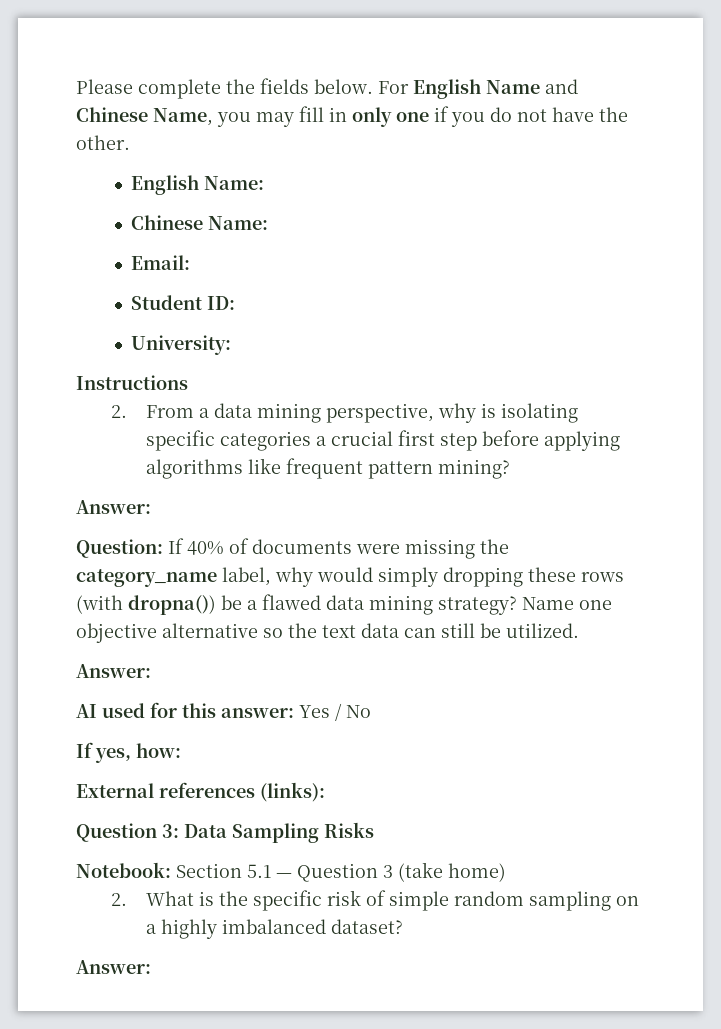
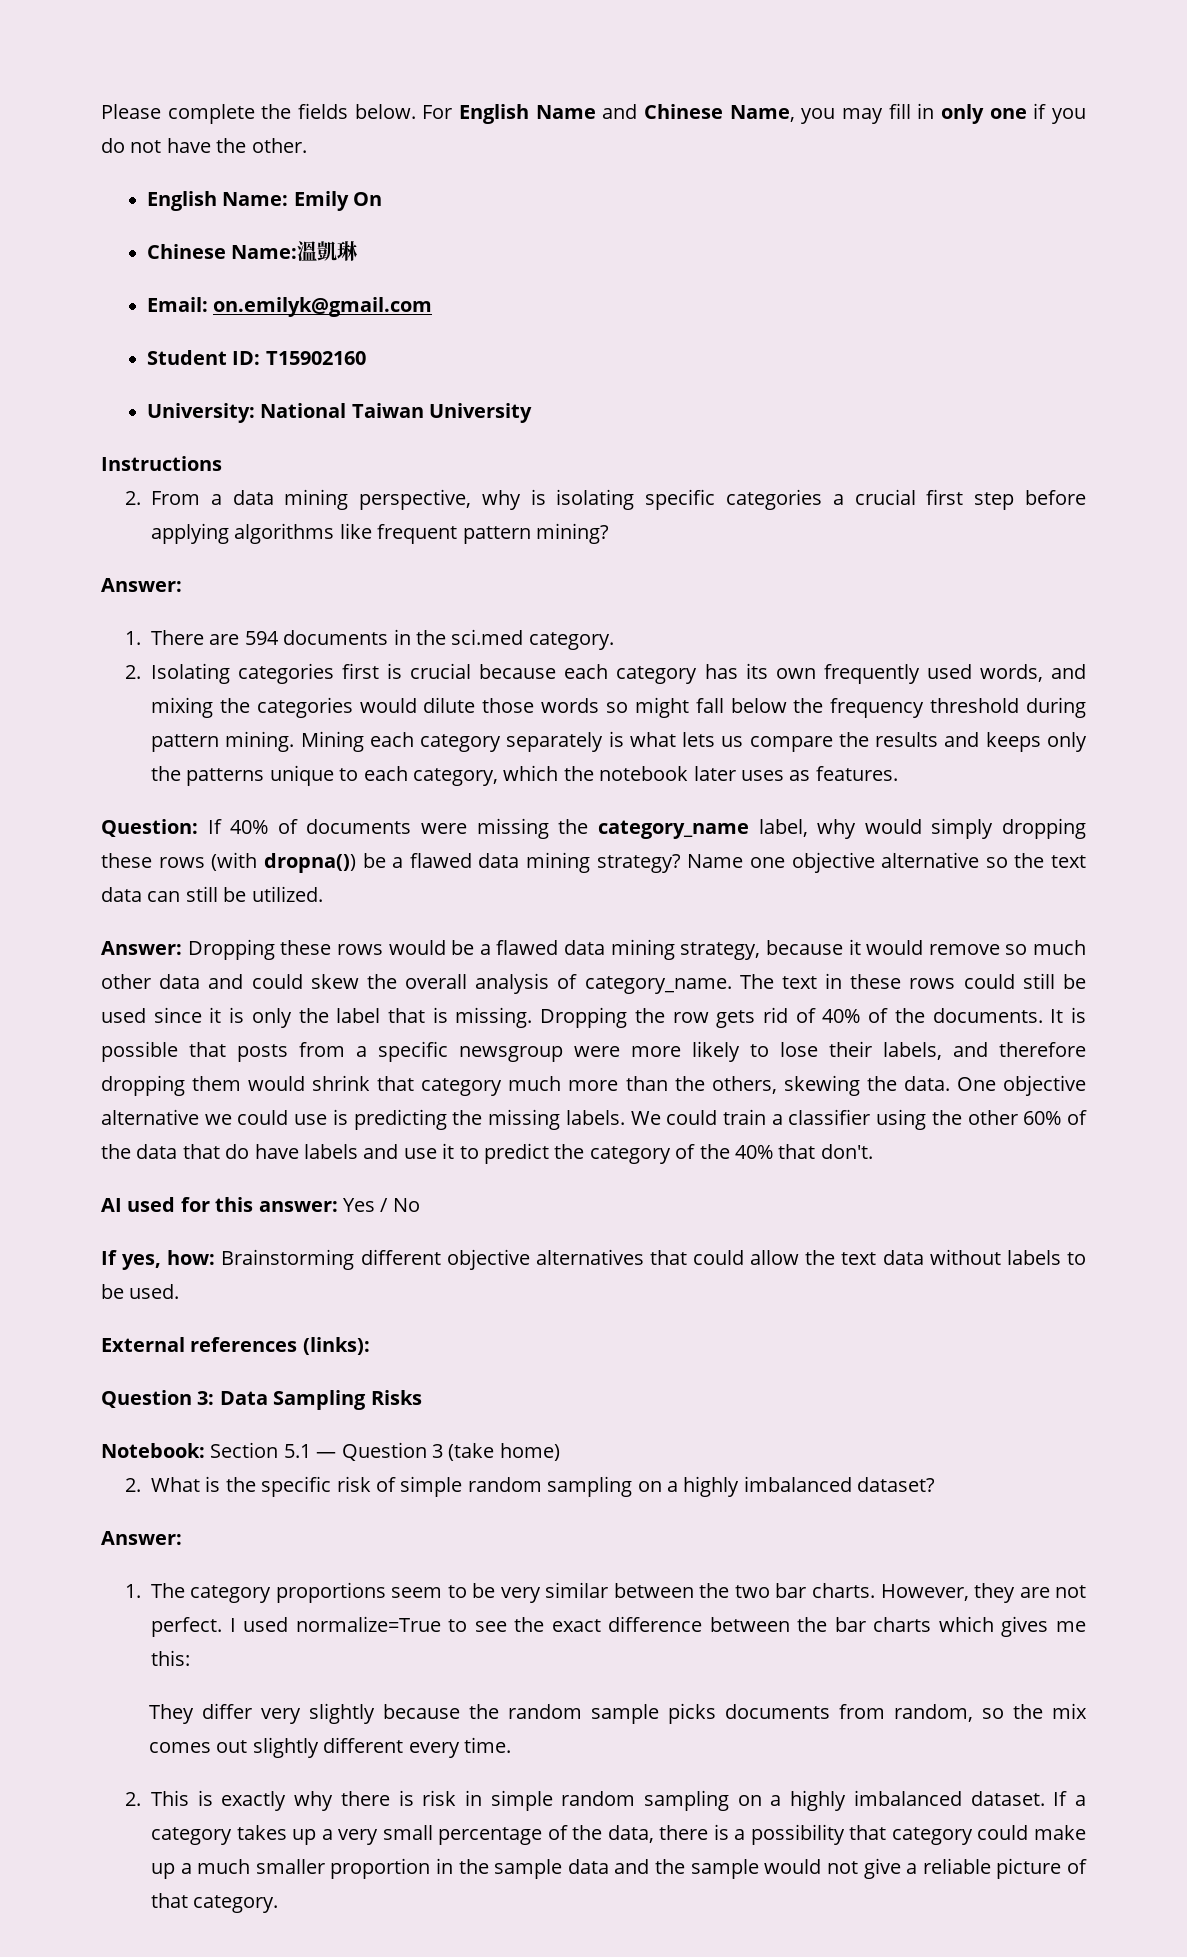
(264, 183) none -> [293,191,383,211] Emily On
(268, 223) none -> [297,241,358,261] 溫凱琳
(190, 262) none -> [213,297,433,317] on.emilyk@gmail.com
(235, 303) none -> [265,351,366,365] T15902160
(231, 345) none -> [260,403,533,423] National Taiwan University
(151, 507) none -> [124,629,614,650] [124,663,1086,684] [150,697,1086,718] [150,731,1087,752] [150,765,898,786] // 1. There are 594 documents in the sci.med category. // 2. Isolating categories first is crucial because each category has its own frequently used words, and mixing the categories would dilute those words so might fall below the frequency threshold during pattern mining. Mining each category separately is what lets us compare the results and keeps only the patterns unique to each category, which the notebook later uses as features.
(151, 671) none -> [187,939,1086,960] [101,973,1086,994] [101,1007,1086,1028] [101,1041,1086,1062] [101,1075,1087,1096] [101,1109,1087,1130] [101,1143,873,1164] Dropping these rows would be a flawed data mining strategy, because it would remove so much other data and could skew the overall analysis of category_name. The text in these rows could still be used since it is only the label that is missing. Dropping the row gets rid of 40% of the documents. It is possible that posts from a specific newsgroup were more likely to lose their labels, and therefore dropping them would shrink that category much more than the others, skewing the data. One objective alternative we could use is predicting the missing labels. We could train a classifier using the other 60% of the data that do have labels and use it to predict the category of the 40% that don't.
(181, 750) none -> [221,1249,1086,1270] [101,1284,180,1299] Brainstorming different objective alternatives that could allow the text data without labels to be used.
(151, 967) none -> [124,1582,1087,1603] [150,1616,1086,1637] [150,1650,190,1666] [148,1703,1087,1724] [148,1737,511,1758] [124,1790,1086,1811] [150,1824,1086,1845] [150,1858,1087,1879] [150,1893,279,1913] // 1. The category proportions seem to be very similar between the two bar charts. However, they are not perfect. I used normalize=True to see the exact difference between the bar charts which gives me this: // They differ very slightly because the random sample picks documents from random, so the mix comes out slightly different every time. // 2. This is exactly why there is risk in simple random sampling on a highly imbalanced dataset. If a category takes up a very small percentage of the data, there is a possibility that category could make up a much smaller proportion in the sample data and the sample would not give a reliable picture of that category.

